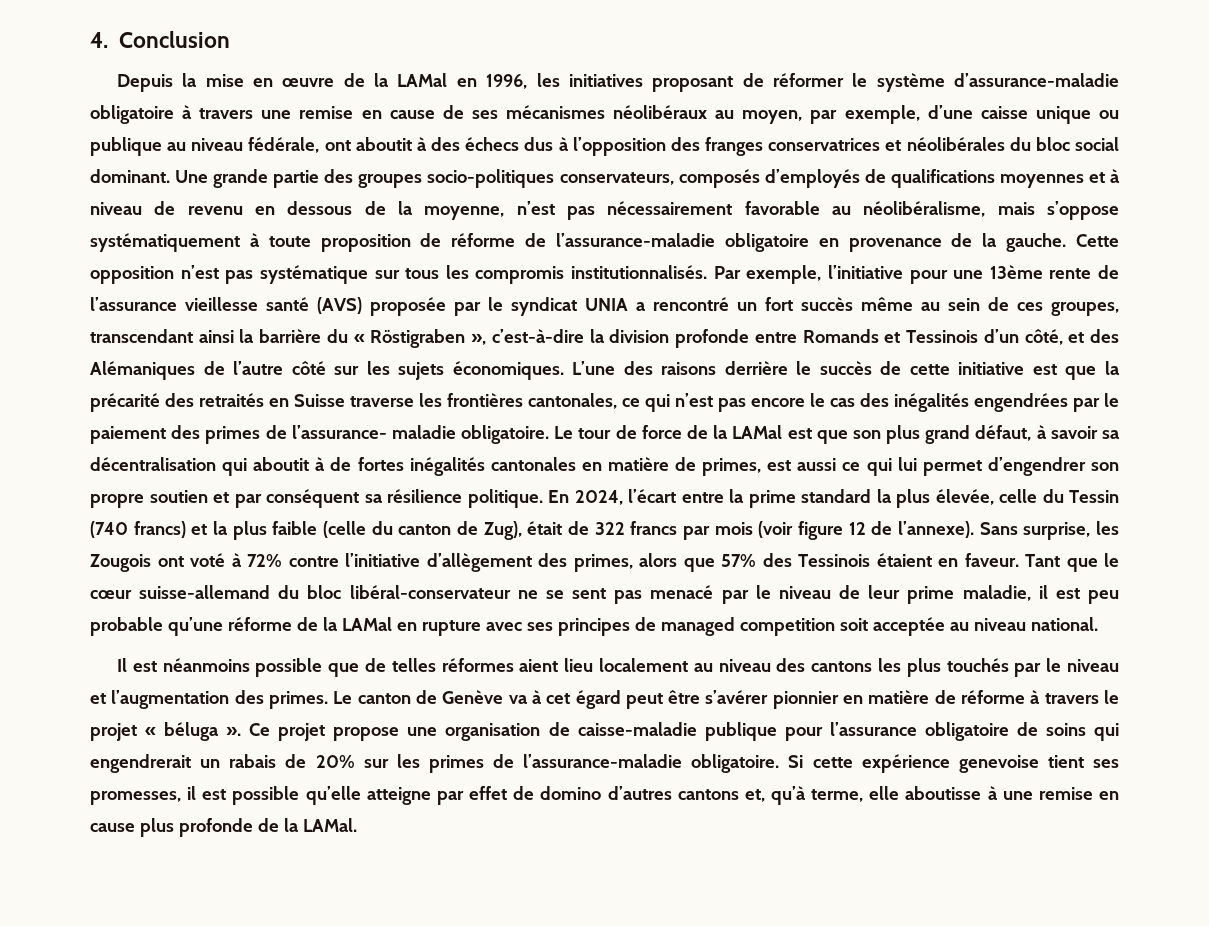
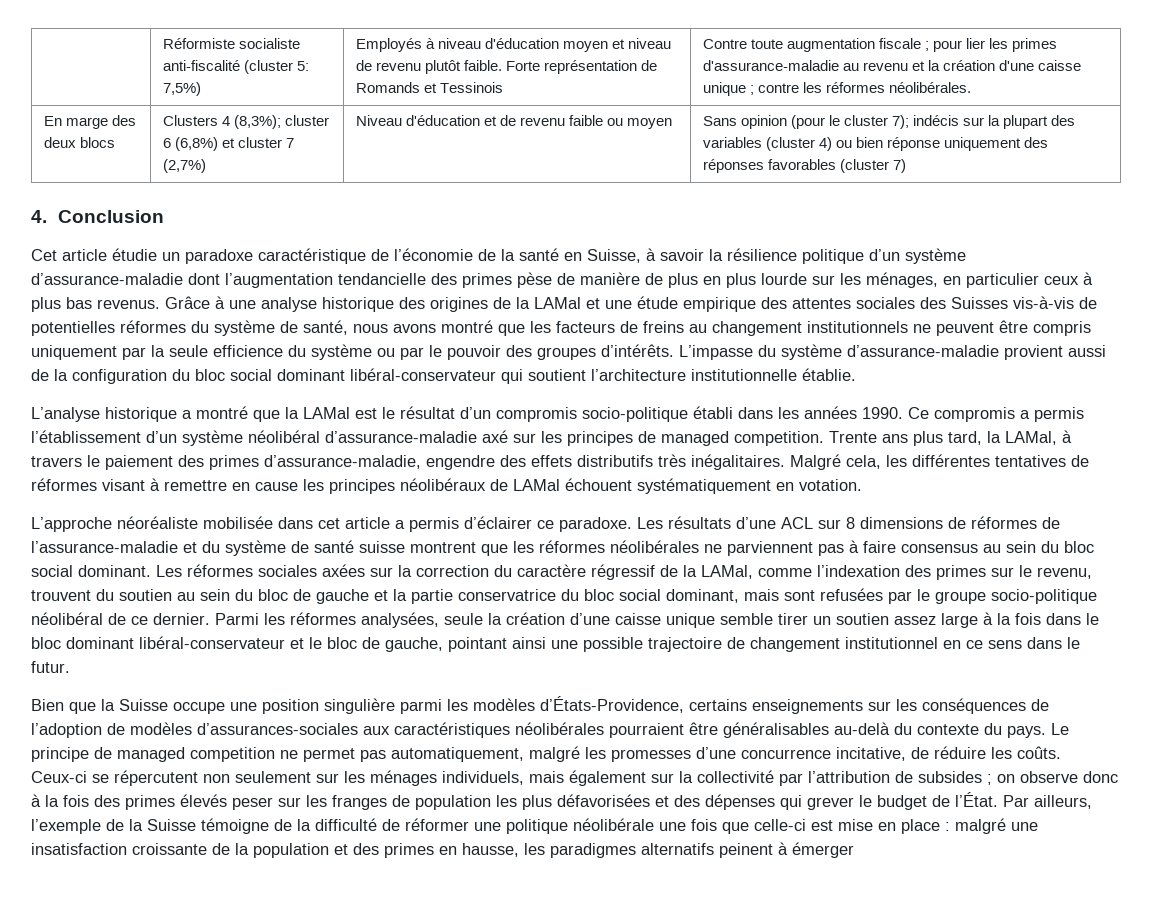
[90,31,230,48] [116,73,1120,92] [90,105,1119,124] [90,137,1119,156] [90,169,1119,188] [90,201,1120,220] [90,233,1119,252] [90,265,1119,284] [90,297,1119,316] [90,329,1119,348] [90,361,1119,380] [90,393,1119,412] [90,425,1119,444] [90,457,1119,476] [90,489,1119,508] [90,521,1119,540] [90,553,1120,572] [90,585,1119,604] [90,617,1098,636] [116,658,1120,677] [90,690,1120,709] [90,722,1119,741] [90,754,1119,773] [90,786,1119,805] [90,818,357,837] 4. Conclusion // Depuis la mise en œuvre de la LAMal en 1996, les initiatives proposant de réformer le système d’assurance-maladie obligatoire à travers une remise en cause de ses mécanismes néolibéraux au moyen, par exemple, d’une caisse unique ou publique au niveau fédérale, ont aboutit à des échecs dus à l’opposition des franges conservatrices et néolibérales du bloc social dominant. Une grande partie des groupes socio-politiques conservateurs, composés d’employés de qualifications moyennes et à niveau de revenu en dessous de la moyenne, n’est pas nécessairement favorable au néolibéralisme, mais s’oppose systématiquement à toute proposition de réforme de l’assurance-maladie obligatoire en provenance de la gauche. Cette opposition n’est pas systématique sur tous les compromis institutionnalisés. Par exemple, l’initiative pour une 13ème rente de l’assurance vieillesse santé (AVS) proposée par le syndicat UNIA a rencontré un fort succès même au sein de ces groupes, transcendant ainsi la barrière du « Röstigraben », c’est-à-dire la division profonde entre Romands et Tessinois d’un côté, et des Alémaniques de l’autre côté sur les sujets économiques. L’une des raisons derrière le succès de cette initiative est que la précarité des retraités en Suisse traverse les frontières cantonales, ce qui n’est pas encore le cas des inégalités engendrées par le paiement des primes de l’assurance- maladie obligatoire. Le tour de force de la LAMal est que son plus grand défaut, à savoir sa décentralisation qui aboutit à de fortes inégalités cantonales en matière de primes, est aussi ce qui lui permet d’engendrer son propre soutien et par conséquent sa résilience politique. En 2024, l’écart entre la prime standard la plus élevée, celle du Tessin (740 francs) et la plus faible (celle du canton de Zug), était de 322 francs par mois (voir figure 12 de l’annexe). Sans surprise, les Zougois ont voté à 72% contre l’initiative d’allègement des primes, alors que 57% des Tessinois étaient en faveur. Tant que le cœur suisse-allemand du bloc libéral-conservateur ne se sent pas menacé par le niveau de leur prime maladie, il est peu probable qu’une réforme de la LAMal en rupture avec ses principes de managed competition soit acceptée au niveau national. // Il est néanmoins possible que de telles réformes aient lieu localement au niveau des cantons les plus touchés par le niveau et l’augmentation des primes. Le canton de Genève va à cet égard peut être s’avérer pionnier en matière de réforme à travers le projet « béluga ». Ce projet propose une organisation de caisse-maladie publique pour l’assurance obligatoire de soins qui engendrerait un rabais de 20% sur les primes de l’assurance-maladie obligatoire. Si cette expérience genevoise tient ses promesses, il est possible qu’elle atteigne par effet de domino d’autres cantons et, qu’à terme, elle aboutisse à une remise en cause plus profonde de la LAMal. -> [162,38,300,49] [162,60,309,74] [162,82,201,96] [355,38,671,52] [355,60,657,74] [355,82,503,93] [702,38,1058,52] [702,60,1081,71] [702,82,971,96] [43,115,136,129] [43,137,115,148] [162,115,329,129] [162,137,294,151] [162,159,206,173] [355,115,672,129] [702,115,1076,129] [702,137,1048,151] [702,159,906,173] [31,210,164,223] [31,248,966,264] [31,272,1093,288] [31,296,1097,312] [31,320,1091,336] [31,344,1106,360] [31,368,856,384] [31,406,1084,422] [31,430,1072,446] [31,454,1089,470] [31,478,862,494] [31,516,1060,532] [31,540,1094,556] [31,564,1092,580] [31,588,1097,604] [31,612,1099,628] [31,636,1080,652] [31,661,70,673] [31,696,1049,714] [31,722,1069,738] [31,746,1061,762] [31,770,1118,786] [31,792,1092,810] [31,818,1038,834] [31,842,854,858] | Réformiste socialiste anti-fiscalité (cluster 5: 7,5%) | Employés à niveau d'éducation moyen et niveau de revenu plutôt faible. Forte représentation de Romands et Tessinois | Contre toute augmentation fiscale ; pour lier les primes d'assurance-maladie au revenu et la création d'une caisse unique ; contre les réformes néolibérales. // En marge des deux blocs | Clusters 4 (8,3%); cluster 6 (6,8%) et cluster 7 (2,7%) | Niveau d'éducation et de revenu faible ou moyen | Sans opinion (pour le cluster 7); indécis sur la plupart des variables (cluster 4) ou bien réponse uniquement des réponses favorables (cluster 7) // 4. Conclusion // Cet article étudie un paradoxe caractéristique de l’économie de la santé en Suisse, à savoir la résilience politique d’un système d’assurance-maladie dont l’augmentation tendancielle des primes pèse de manière de plus en plus lourde sur les ménages, en particulier ceux à plus bas revenus. Grâce à une analyse historique des origines de la LAMal et une étude empirique des attentes sociales des Suisses vis-à-vis de potentielles réformes du système de santé, nous avons montré que les facteurs de freins au changement institutionnels ne peuvent être compris uniquement par la seule efficience du système ou par le pouvoir des groupes d’intérêts. L’impasse du système d’assurance-maladie provient aussi de la configuration du bloc social dominant libéral-conservateur qui soutient l’architecture institutionnelle établie. // L’analyse historique a montré que la LAMal est le résultat d’un compromis socio-politique établi dans les années 1990. Ce compromis a permis l’établissement d’un système néolibéral d’assurance-maladie axé sur les principes de managed competition. Trente ans plus tard, la LAMal, à travers le paiement des primes d’assurance-maladie, engendre des effets distributifs très inégalitaires. Malgré cela, les différentes tentatives de réformes visant à remettre en cause les principes néolibéraux de LAMal échouent systématiquement en votation. // L’approche néoréaliste mobilisée dans cet article a permis d’éclairer ce paradoxe. Les résultats d’une ACL sur 8 dimensions de réformes de l’assurance-maladie et du système de santé suisse montrent que les réformes néolibérales ne parviennent pas à faire consensus au sein du bloc social dominant. Les réformes sociales axées sur la correction du caractère régressif de la LAMal, comme l’indexation des primes sur le revenu, trouvent du soutien au sein du bloc de gauche et la partie conservatrice du bloc social dominant, mais sont refusées par le groupe socio-politique néolibéral de ce dernier. Parmi les réformes analysées, seule la création d’une caisse unique semble tirer un soutien assez large à la fois dans le bloc dominant libéral-conservateur et le bloc de gauche, pointant ainsi une possible trajectoire de changement institutionnel en ce sens dans le futur. // Bien que la Suisse occupe une position singulière parmi les modèles d’États-Providence, certains enseignements sur les conséquences de l’adoption de modèles d’assurances-sociales aux caractéristiques néolibérales pourraient être généralisables au-delà du contexte du pays. Le principe de managed competition ne permet pas automatiquement, malgré les promesses d’une concurrence incitative, de réduire les coûts. Ceux-ci se répercutent non seulement sur les ménages individuels, mais également sur la collectivité par l’attribution de subsides ; on observe donc à la fois des primes élevés peser sur les franges de population les plus défavorisées et des dépenses qui grever le budget de l’État. Par ailleurs, l’exemple de la Suisse témoigne de la difficulté de réformer une politique néolibérale une fois que celle-ci est mise en place : malgré une insatisfaction croissante de la population et des primes en hausse, les paradigmes alternatifs peinent à émerger

